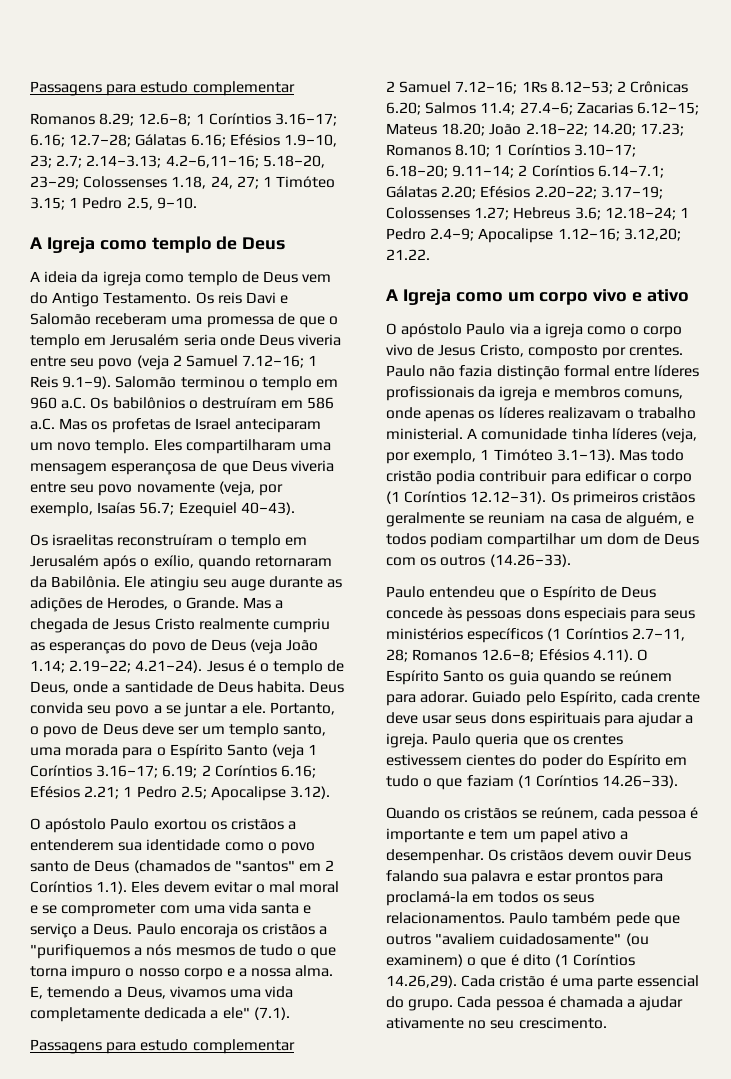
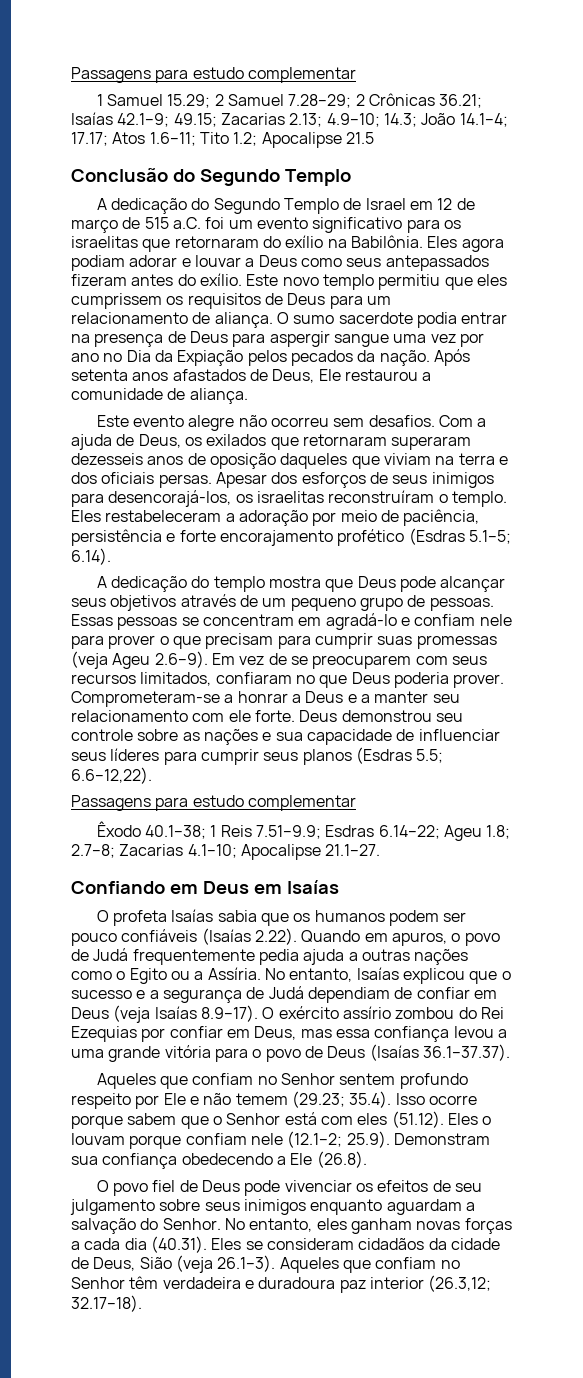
[30,81,295,96] [30,113,337,126] [30,134,337,147] [30,155,325,168] [30,176,336,189] [30,197,197,210] [30,236,286,253] [30,271,332,286] [30,292,289,307] [30,313,339,328] [30,334,342,349] [30,355,318,370] [30,376,339,391] [30,397,335,409] [30,418,322,433] [30,439,331,454] [30,460,334,475] [30,481,283,496] [30,502,295,517] [30,534,307,549] [30,555,332,570] [30,576,343,591] [30,597,284,612] [30,618,330,633] [30,639,319,654] [30,660,345,675] [30,681,345,694] [30,702,336,717] [30,723,327,738] [30,744,318,759] [30,765,316,778] [30,786,331,801] [30,818,297,833] [30,839,315,854] [30,860,335,873] [30,881,340,894] [30,902,312,917] [30,923,328,938] [30,944,337,959] [30,965,334,980] [30,986,294,999] [30,1007,290,1022] [30,1039,295,1054] [386,81,689,94] [386,102,699,115] [386,123,684,136] [386,144,636,157] [386,165,664,178] [386,186,663,199] [386,207,689,220] [386,228,681,243] [386,249,430,260] [386,289,690,305] [386,323,683,338] [386,344,684,359] [386,365,700,380] [386,386,683,401] [386,407,697,422] [386,428,697,443] [386,449,685,464] [386,470,693,485] [386,491,695,506] [386,512,695,527] [386,533,700,548] [386,554,571,567] [386,586,657,601] [386,607,696,622] [386,628,685,643] [386,649,648,662] [386,670,673,685] [386,691,701,706] [386,712,694,727] [386,733,623,748] [386,754,688,769] [386,775,679,790] [386,807,699,822] [386,828,629,843] [386,849,691,864] [386,870,664,885] [386,891,594,906] [386,912,680,927] [386,933,649,946] [386,954,636,969] [386,975,700,990] [386,996,684,1011] [386,1017,607,1029] Passagens para estudo complementar // Romanos 8.29; 12.6–8; 1 Coríntios 3.16–17; 6.16; 12.7–28; Gálatas 6.16; Efésios 1.9–10, 23; 2.7; 2.14–3.13; 4.2–6,11–16; 5.18–20, 23–29; Colossenses 1.18, 24, 27; 1 Timóteo 3.15; 1 Pedro 2.5, 9–10. // A Igreja como templo de Deus // A ideia da igreja como templo de Deus vem do Antigo Testamento. Os reis Davi e Salomão receberam uma promessa de que o templo em Jerusalém seria onde Deus viveria entre seu povo (veja 2 Samuel 7.12–16; 1 Reis 9.1–9). Salomão terminou o templo em 960 a.C. Os babilônios o destruíram em 586 a.C. Mas os profetas de Israel anteciparam um novo templo. Eles compartilharam uma mensagem esperançosa de que Deus viveria entre seu povo novamente (veja, por exemplo, Isaías 56.7; Ezequiel 40–43). // Os israelitas reconstruíram o templo em Jerusalém após o exílio, quando retornaram da Babilônia. Ele atingiu seu auge durante as adições de Herodes, o Grande. Mas a chegada de Jesus Cristo realmente cumpriu as esperanças do povo de Deus (veja João 1.14; 2.19–22; 4.21–24). Jesus é o templo de Deus, onde a santidade de Deus habita. Deus convida seu povo a se juntar a ele. Portanto, o povo de Deus deve ser um templo santo, uma morada para o Espírito Santo (veja 1 Coríntios 3.16–17; 6.19; 2 Coríntios 6.16; Efésios 2.21; 1 Pedro 2.5; Apocalipse 3.12). // O apóstolo Paulo exortou os cristãos a entenderem sua identidade como o povo santo de Deus (chamados de "santos" em 2 Coríntios 1.1). Eles devem evitar o mal moral e se comprometer com uma vida santa e serviço a Deus. Paulo encoraja os cristãos a "purifiquemos a nós mesmos de tudo o que torna impuro o nosso corpo e a nossa alma. E, temendo a Deus, vivamos uma vida completamente dedicada a ele" (7.1). // Passagens para estudo complementar // 2 Samuel 7.12–16; 1Rs 8.12–53; 2 Crônicas 6.20; Salmos 11.4; 27.4–6; Zacarias 6.12–15; Mateus 18.20; João 2.18–22; 14.20; 17.23; Romanos 8.10; 1 Coríntios 3.10–17; 6.18–20; 9.11–14; 2 Coríntios 6.14–7.1; Gálatas 2.20; Efésios 2.20–22; 3.17–19; Colossenses 1.27; Hebreus 3.6; 12.18–24; 1 Pedro 2.4–9; Apocalipse 1.12–16; 3.12,20; 21.22. // A Igreja como um corpo vivo e ativo // O apóstolo Paulo via a igreja como o corpo vivo de Jesus Cristo, composto por crentes. Paulo não fazia distinção formal entre líderes profissionais da igreja e membros comuns, onde apenas os líderes realizavam o trabalho ministerial. A comunidade tinha líderes (veja, por exemplo, 1 Timóteo 3.1–13). Mas todo cristão podia contribuir para edificar o corpo (1 Coríntios 12.12–31). Os primeiros cristãos geralmente se reuniam na casa de alguém, e todos podiam compartilhar um dom de Deus com os outros (14.26–33). // Paulo entendeu que o Espírito de Deus concede às pessoas dons especiais para seus ministérios específicos (1 Coríntios 2.7–11, 28; Romanos 12.6–8; Efésios 4.11). O Espírito Santo os guia quando se reúnem para adorar. Guiado pelo Espírito, cada crente deve usar seus dons espirituais para ajudar a igreja. Paulo queria que os crentes estivessem cientes do poder do Espírito em tudo o que faziam (1 Coríntios 14.26–33). // Quando os cristãos se reúnem, cada pessoa é importante e tem um papel ativo a desempenhar. Os cristãos devem ouvir Deus falando sua palavra e estar prontos para proclamá-la em todos os seus relacionamentos. Paulo também pede que outros "avaliem cuidadosamente" (ou examinem) o que é dito (1 Coríntios 14.26,29). Cada cristão é uma parte essencial do grupo. Cada pessoa é chamada a ajudar ativamente no seu crescimento. -> [71,67,356,83] [96,93,483,108] [71,112,508,127] [71,132,374,148] [71,168,351,186] [96,198,475,214] [71,217,461,233] [71,235,504,252] [71,255,489,271] [71,273,507,290] [71,293,391,309] [71,312,508,328] [71,331,484,347] [71,349,470,366] [71,369,432,383] [71,388,248,404] [96,415,487,431] [71,434,472,450] [71,453,508,469] [71,472,494,488] [71,490,507,507] [71,509,480,526] [71,528,511,546] [71,548,111,565] [96,576,506,592] [71,594,494,611] [71,613,512,630] [71,633,497,649] [71,651,487,669] [71,672,505,688] [71,691,460,707] [71,710,463,722] [71,729,500,745] [71,747,444,765] [71,767,152,784] [71,795,356,811] [96,821,511,841] [71,844,381,860] [71,880,339,894] [96,909,467,926] [71,928,500,946] [71,948,469,965] [71,967,511,984] [71,986,497,1003] [71,1005,504,1023] [71,1026,507,1042] [71,1044,510,1062] [96,1073,468,1089] [71,1091,477,1109] [71,1111,492,1129] [71,1131,490,1149] [71,1151,367,1169] [96,1180,482,1196] [70,1199,475,1215] [71,1218,512,1234] [71,1236,500,1253] [71,1255,460,1273] [71,1275,492,1293] [71,1295,142,1312] Passagens para estudo complementar // 1 Samuel 15.29; 2 Samuel 7.28–29; 2 Crônicas 36.21; Isaías 42.1–9; 49.15; Zacarias 2.13; 4.9–10; 14.3; João 14.1–4; 17.17; Atos 1.6–11; Tito 1.2; Apocalipse 21.5 // Conclusão do Segundo Templo // A dedicação do Segundo Templo de Israel em 12 de março de 515 a.C. foi um evento significativo para os israelitas que retornaram do exílio na Babilônia. Eles agora podiam adorar e louvar a Deus como seus antepassados fizeram antes do exílio. Este novo templo permitiu que eles cumprissem os requisitos de Deus para um relacionamento de aliança. O sumo sacerdote podia entrar na presença de Deus para aspergir sangue uma vez por ano no Dia da Expiação pelos pecados da nação. Após setenta anos afastados de Deus, Ele restaurou a comunidade de aliança. // Este evento alegre não ocorreu sem desafios. Com a ajuda de Deus, os exilados que retornaram superaram dezesseis anos de oposição daqueles que viviam na terra e dos oficiais persas. Apesar dos esforços de seus inimigos para desencorajá-los, os israelitas reconstruíram o templo. Eles restabeleceram a adoração por meio de paciência, persistência e forte encorajamento profético (Esdras 5.1–5; 6.14). // A dedicação do templo mostra que Deus pode alcançar seus objetivos através de um pequeno grupo de pessoas. Essas pessoas se concentram em agradá-lo e confiam nele para prover o que precisam para cumprir suas promessas (veja Ageu 2.6–9). Em vez de se preocuparem com seus recursos limitados, confiaram no que Deus poderia prover. Comprometeram-se a honrar a Deus e a manter seu relacionamento com ele forte. Deus demonstrou seu controle sobre as nações e sua capacidade de influenciar seus líderes para cumprir seus planos (Esdras 5.5; 6.6–12,22). // Passagens para estudo complementar // Êxodo 40.1–38; 1 Reis 7.51–9.9; Esdras 6.14–22; Ageu 1.8; 2.7–8; Zacarias 4.1–10; Apocalipse 21.1–27. // Confiando em Deus em Isaías // O profeta Isaías sabia que os humanos podem ser pouco confiáveis (Isaías 2.22). Quando em apuros, o povo de Judá frequentemente pedia ajuda a outras nações como o Egito ou a Assíria. No entanto, Isaías explicou que o sucesso e a segurança de Judá dependiam de confiar em Deus (veja Isaías 8.9–17). O exército assírio zombou do Rei Ezequias por confiar em Deus, mas essa confiança levou a uma grande vitória para o povo de Deus (Isaías 36.1–37.37). // Aqueles que confiam no Senhor sentem profundo respeito por Ele e não temem (29.23; 35.4). Isso ocorre porque sabem que o Senhor está com eles (51.12). Eles o louvam porque confiam nele (12.1–2; 25.9). Demonstram sua confiança obedecendo a Ele (26.8). // O povo fiel de Deus pode vivenciar os efeitos de seu julgamento sobre seus inimigos enquanto aguardam a salvação do Senhor. No entanto, eles ganham novas forças a cada dia (40.31). Eles se consideram cidadãos da cidade de Deus, Sião (veja 26.1–3). Aqueles que confiam no Senhor têm verdadeira e duradoura paz interior (26.3,12; 32.17–18).

